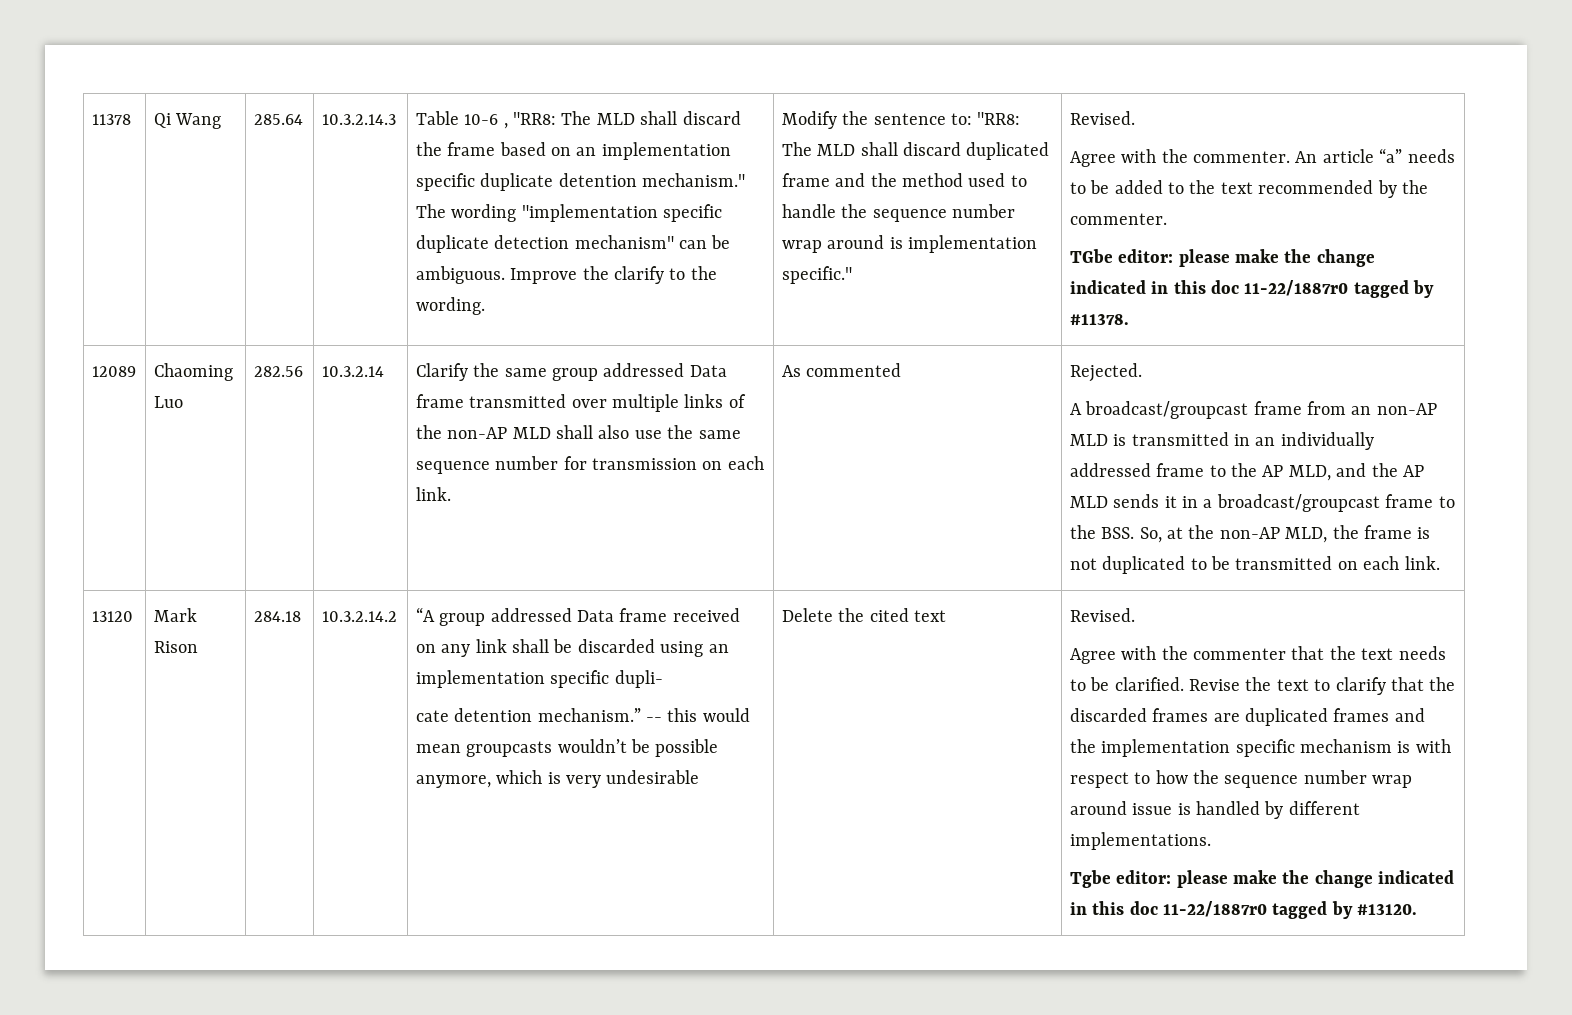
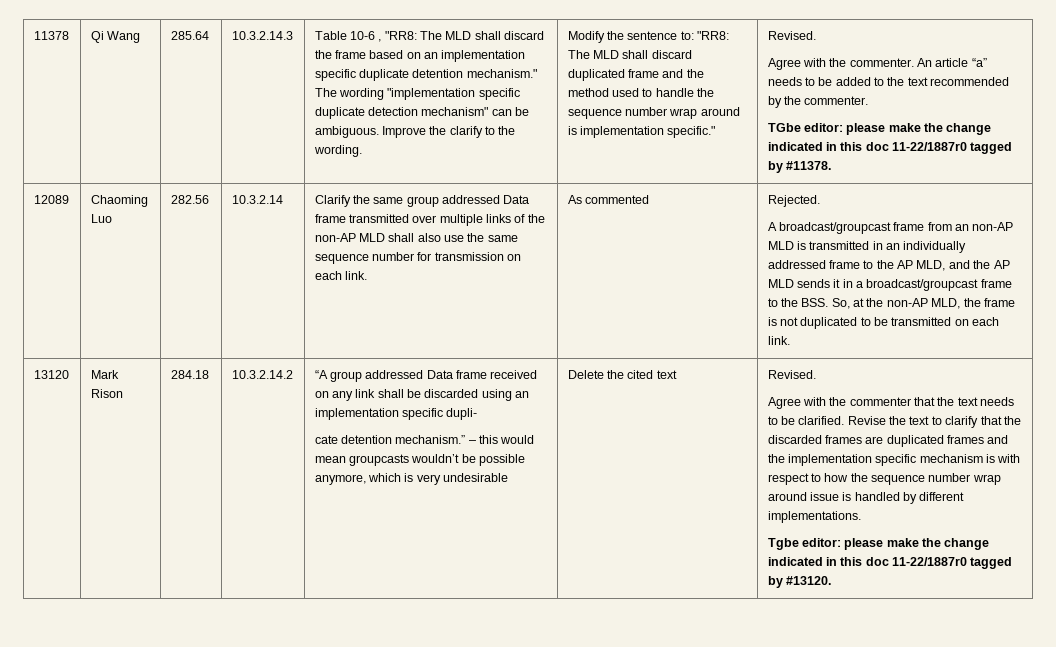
[646,717,663,722] -- -> [468,440,476,444] –

